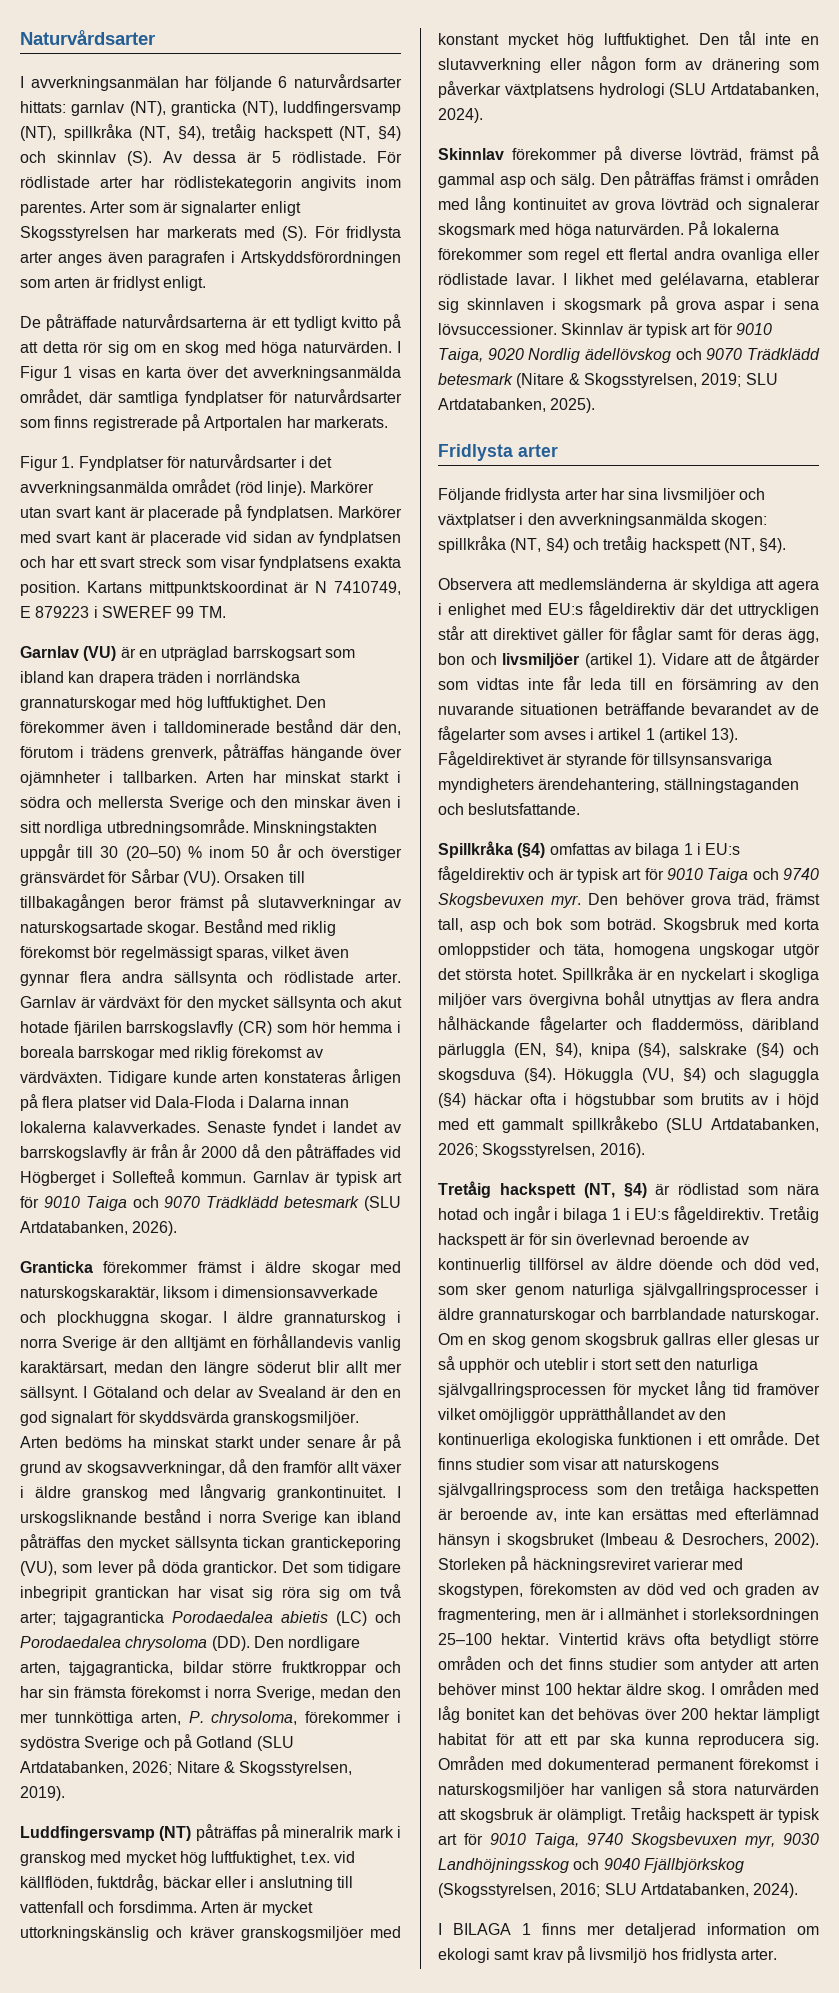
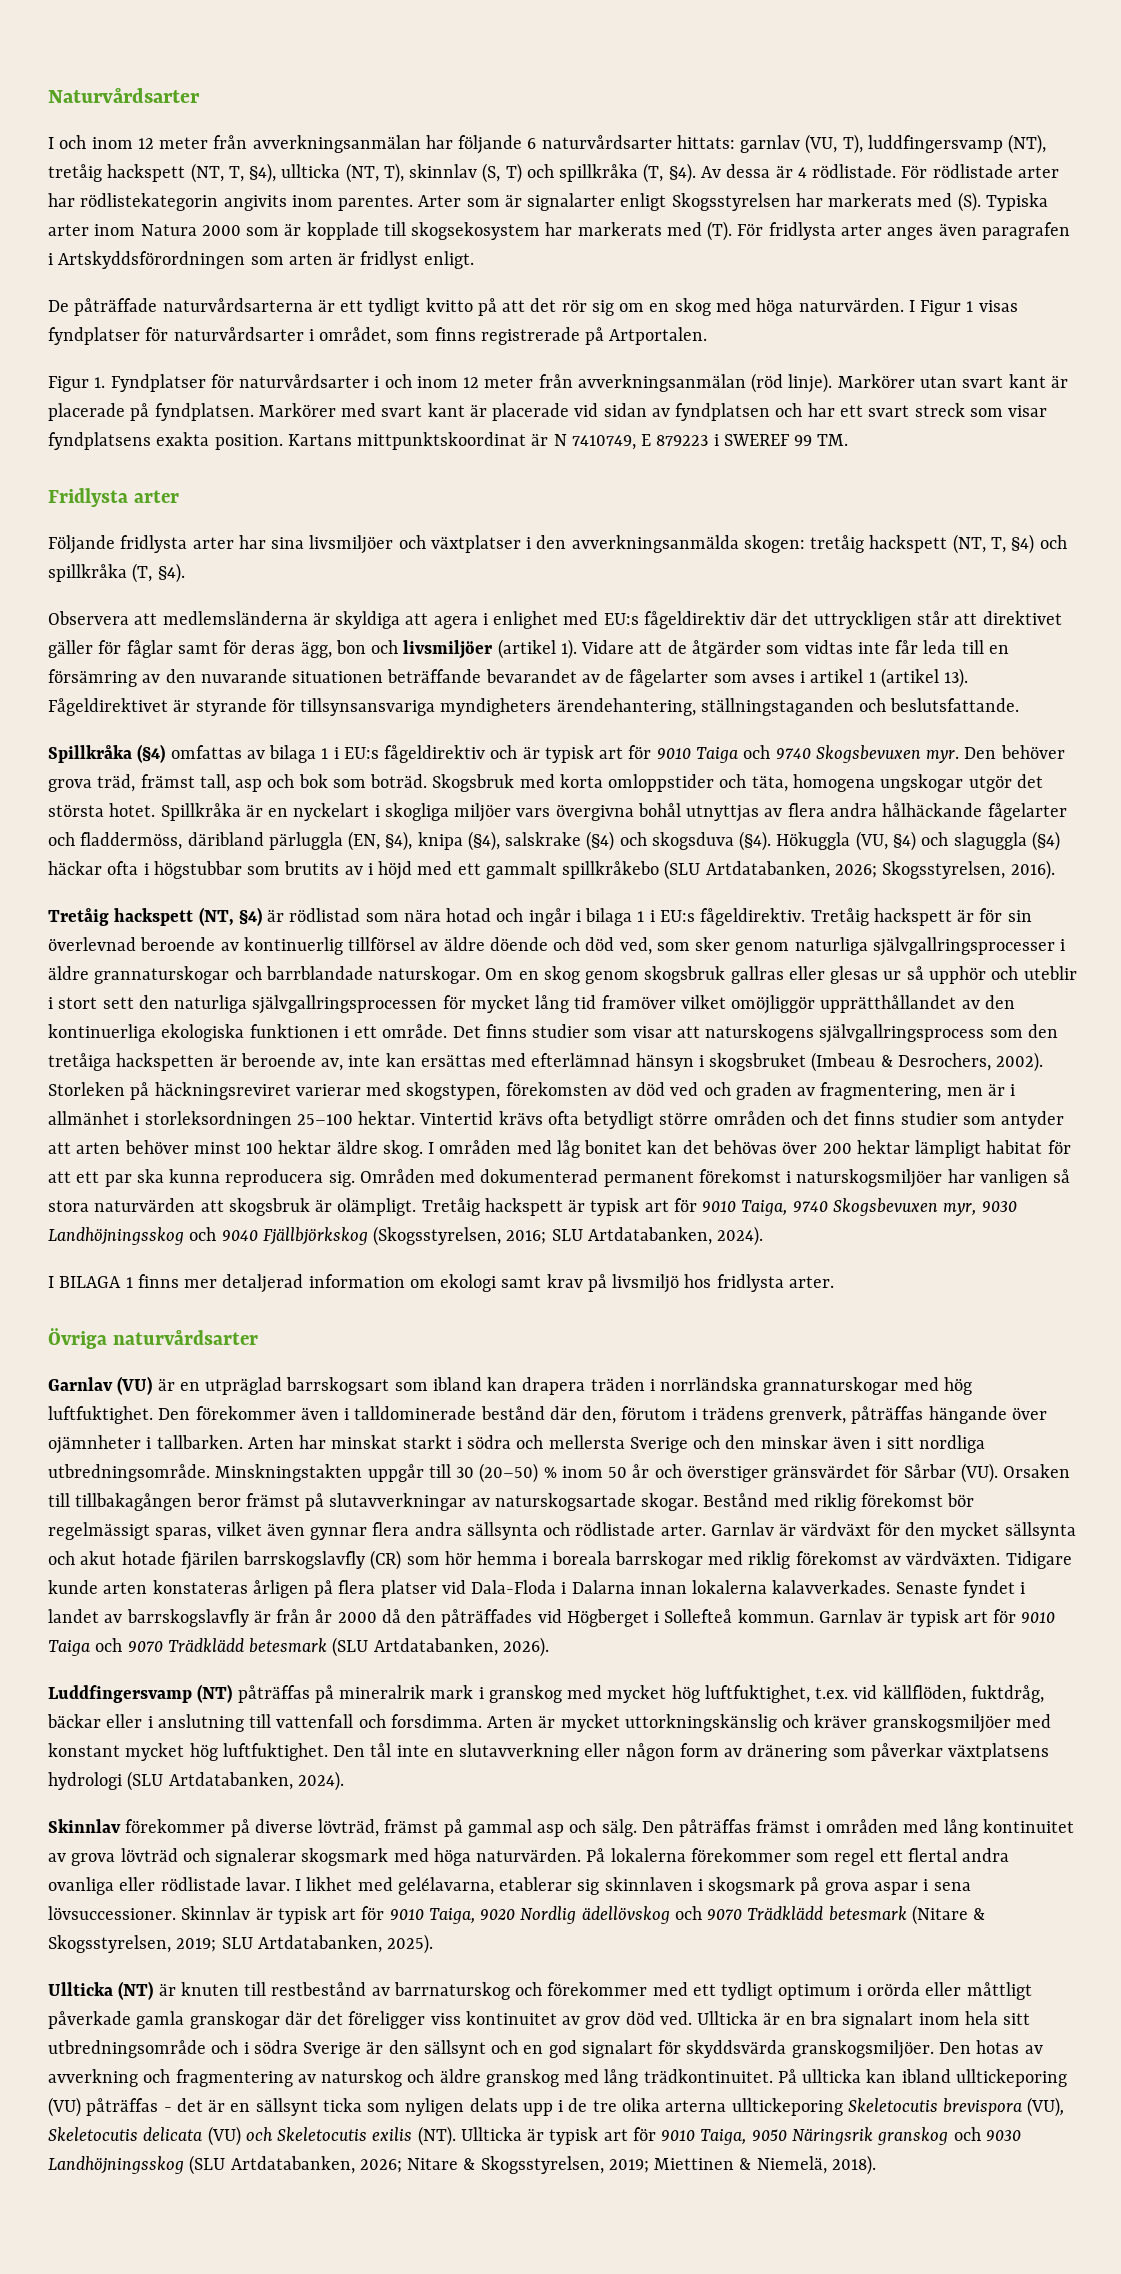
(24, 82) none -> [59,135,248,149] och inom 12 meter från
[129,101,402,116] [20,124,401,141] [20,151,152,166] (NT), granticka (NT), luddfingersvamp (NT), spillkråka (NT, §4), tretåig hackspett (NT, §4) och skinnlav (S). -> [805,134,1047,154] [48,163,696,183] (VU, T), luddfingersvamp (NT), tretåig hackspett (NT, T, §4), ullticka (NT, T), skinnlav (S, T) och spillkråka (T, §4).
[272,151,281,163] 5 -> [797,167,807,178] 4
(308, 233) none -> [985,193,1048,211] [48,221,733,241] Typiska arter inom Natura 2000 som är kopplade till skogsekosystem har markerats med (T).
[42,341,78,353] detta -> [530,298,557,312] det
[121,366,401,381] [20,389,179,406] en karta över det avverkningsanmälda området, där samtliga -> (1018, 306) none
(402, 396) none -> [308,327,392,345] i området,
[204,416,388,431] Artportalen har markerats. -> [609,327,708,345] Artportalen.
[308,456,332,468] [20,479,232,496] det avverkningsanmälda området -> [384,374,746,392] och inom 12 meter från avverkningsanmälan
[20,646,355,661] [20,671,300,686] [20,696,327,711] [20,719,401,735] [20,744,402,761] [20,771,401,786] [20,796,401,811] [20,819,377,836] [20,844,403,861] [20,869,305,886] [20,894,401,911] [20,919,337,936] [20,946,349,961] [20,971,401,986] [20,996,402,1011] [20,1021,402,1036] [20,1046,323,1061] [20,1069,401,1086] [20,1094,350,1111] [20,1121,401,1136] [20,1144,401,1161] [20,1169,402,1186] [20,1196,401,1211] [20,1221,178,1236] [20,1261,401,1276] [20,1286,378,1301] [20,1311,401,1326] [20,1334,401,1351] [20,1361,403,1376] [20,1386,401,1401] [20,1411,360,1426] [20,1434,401,1451] [20,1459,402,1476] [20,1484,401,1501] [20,1509,401,1526] [20,1534,401,1551] [20,1559,401,1576] [20,1584,401,1601] [20,1611,401,1626] [20,1636,361,1651] [20,1661,402,1676] [20,1686,401,1701] [20,1711,401,1726] [20,1734,294,1751] [20,1761,353,1776] [20,1786,65,1801] [20,1824,401,1841] [20,1851,355,1866] [20,1874,353,1891] [20,1901,313,1916] [20,1926,401,1941] [438,31,819,48] [438,56,819,73] [438,81,819,98] [438,108,483,123] [438,146,819,163] [438,171,819,188] [438,196,820,213] [438,221,779,238] [438,248,820,263] [438,272,820,288] [438,296,819,313] [438,323,772,338] [438,348,821,363] [438,373,778,388] [438,398,596,413] // Garnlav (VU) är en utpräglad barrskogsart som ibland kan drapera träden i norrländska grannaturskogar med hög luftfuktighet. Den förekommer även i talldominerade bestånd där den, förutom i trädens grenverk, påträffas hängande över ojämnheter i tallbarken. Arten har minskat starkt i södra och mellersta Sverige och den minskar även i sitt nordliga utbredningsområde. Minskningstakten uppgår till 30 (20–50) % inom 50 år och överstiger gränsvärdet för Sårbar (VU). Orsaken till tillbakagången beror främst på slutavverkningar av naturskogsartade skogar. Bestånd med riklig förekomst bör regelmässigt sparas, vilket även gynnar flera andra sällsynta och rödlistade arter. Garnlav är värdväxt för den mycket sällsynta och akut hotade fjärilen barrskogslavfly (CR) som hör hemma i boreala barrskogar med riklig förekomst av värdväxten. Tidigare kunde arten konstateras årligen på flera platser vid Dala-Floda i Dalarna innan lokalerna kalavverkades. Senaste fyndet i landet av barrskogslavfly är från år 2000 då den påträffades vid Högberget i Sollefteå kommun. Garnlav är typisk art för 9010 Taiga och 9070 Trädklädd betesmark (SLU Artdatabanken, 2026). // Granticka förekommer främst i äldre skogar med naturskogskaraktär, liksom i dimensionsavverkade och plockhuggna skogar. I äldre grannaturskog i norra Sverige är den alltjämt en förhållandevis vanlig karaktärsart, medan den längre söderut blir allt mer sällsynt. I Götaland och delar av Svealand är den en god signalart för skyddsvärda granskogsmiljöer. Arten bedöms ha minskat starkt under senare år på grund av skogsavverkningar, då den framför allt växer i äldre granskog med långvarig grankontinuitet. I urskogsliknande bestånd i norra Sverige kan ibland påträffas den mycket sällsynta tickan grantickeporing (VU), som lever på döda grantickor. Det som tidigare inbegripit grantickan har visat sig röra sig om två arter; tajgagranticka Porodaedalea abietis (LC) och Porodaedalea chrysoloma (DD). Den nordligare arten, tajgagranticka, bildar större fruktkroppar och har sin främsta förekomst i norra Sverige, medan den mer tunnköttiga arten, P. chrysoloma, förekommer i sydöstra Sverige och på Gotland (SLU Artdatabanken, 2026; Nitare & Skogsstyrelsen, 2019). // Luddfingersvamp (NT) påträffas på mineralrik mark i granskog med mycket hög luftfuktighet, t.ex. vid källflöden, fuktdråg, bäckar eller i anslutning till vattenfall och forsdimma. Arten är mycket uttorkningskänslig och kräver granskogsmiljöer med konstant mycket hög luftfuktighet. Den tål inte en slutavverkning eller någon form av dränering som påverkar växtplatsens hydrologi (SLU Artdatabanken, 2024). // Skinnlav förekommer på diverse lövträd, främst på gammal asp och sälg. Den påträffas främst i områden med lång kontinuitet av grova lövträd och signalerar skogsmark med höga naturvärden. På lokalerna förekommer som regel ett flertal andra ovanliga eller rödlistade lavar. I likhet med gelélavarna, etablerar sig skinnlaven i skogsmark på grova aspar i sena lövsuccessioner. Skinnlav är typisk art för 9010 Taiga, 9020 Nordlig ädellövskog och 9070 Trädklädd betesmark (Nitare & Skogsstyrelsen, 2019; SLU Artdatabanken, 2025). -> (849, 440) none
[438,536,755,553] spillkråka (NT, §4) och tretåig hackspett (NT, -> [810,534,1067,554] [48,563,153,583] tretåig hackspett (NT, T, §4) och spillkråka (T,
(778, 1954) none -> [48,1328,258,1349] [48,1376,972,1395] [48,1406,1047,1424] [48,1435,985,1454] [48,1463,1071,1483] [48,1493,975,1511] [48,1522,1076,1540] [48,1550,1072,1570] [48,1580,1026,1598] [48,1609,1056,1627] [48,1637,549,1657] [48,1684,1044,1703] [47,1714,1051,1733] [48,1743,1050,1761] [48,1771,344,1791] [48,1819,1074,1837] [48,1848,1010,1866] [48,1877,971,1895] [48,1905,986,1925] [48,1934,434,1954] [48,1981,1032,2000] [48,2011,1031,2029] [48,2040,1043,2059] [48,2069,1067,2087] [48,2097,1065,2117] [48,2126,1021,2146] [48,2155,876,2175] // Övriga naturvårdsarter // Garnlav (VU) är en utpräglad barrskogsart som ibland kan drapera träden i norrländska grannaturskogar med hög luftfuktighet. Den förekommer även i talldominerade bestånd där den, förutom i trädens grenverk, påträffas hängande över ojämnheter i tallbarken. Arten har minskat starkt i södra och mellersta Sverige och den minskar även i sitt nordliga utbredningsområde. Minskningstakten uppgår till 30 (20–50) % inom 50 år och överstiger gränsvärdet för Sårbar (VU). Orsaken till tillbakagången beror främst på slutavverkningar av naturskogsartade skogar. Bestånd med riklig förekomst bör regelmässigt sparas, vilket även gynnar flera andra sällsynta och rödlistade arter. Garnlav är värdväxt för den mycket sällsynta och akut hotade fjärilen barrskogslavfly (CR) som hör hemma i boreala barrskogar med riklig förekomst av värdväxten. Tidigare kunde arten konstateras årligen på flera platser vid Dala-Floda i Dalarna innan lokalerna kalavverkades. Senaste fyndet i landet av barrskogslavfly är från år 2000 då den påträffades vid Högberget i Sollefteå kommun. Garnlav är typisk art för 9010 Taiga och 9070 Trädklädd betesmark (SLU Artdatabanken, 2026). // Luddfingersvamp (NT) påträffas på mineralrik mark i granskog med mycket hög luftfuktighet, t.ex. vid källflöden, fuktdråg, bäckar eller i anslutning till vattenfall och forsdimma. Arten är mycket uttorkningskänslig och kräver granskogsmiljöer med konstant mycket hög luftfuktighet. Den tål inte en slutavverkning eller någon form av dränering som påverkar växtplatsens hydrologi (SLU Artdatabanken, 2024). // Skinnlav förekommer på diverse lövträd, främst på gammal asp och sälg. Den påträffas främst i områden med lång kontinuitet av grova lövträd och signalerar skogsmark med höga naturvärden. På lokalerna förekommer som regel ett flertal andra ovanliga eller rödlistade lavar. I likhet med gelélavarna, etablerar sig skinnlaven i skogsmark på grova aspar i sena lövsuccessioner. Skinnlav är typisk art för 9010 Taiga, 9020 Nordlig ädellövskog och 9070 Trädklädd betesmark (Nitare & Skogsstyrelsen, 2019; SLU Artdatabanken, 2025). // Ullticka (NT) är knuten till restbestånd av barrnaturskog och förekommer med ett tydligt optimum i orörda eller måttligt påverkade gamla granskogar där det föreligger viss kontinuitet av grov död ved. Ullticka är en bra signalart inom hela sitt utbredningsområde och i södra Sverige är den sällsynt och en god signalart för skyddsvärda granskogsmiljöer. Den hotas av avverkning och fragmentering av naturskog och äldre granskog med lång trädkontinuitet. På ullticka kan ibland ulltickeporing (VU) påträffas - det är en sällsynt ticka som nyligen delats upp i de tre olika arterna ulltickeporing Skeletocutis brevispora (VU), Skeletocutis delicata (VU) och Skeletocutis exilis (NT). Ullticka är typisk art för 9010 Taiga, 9050 Näringsrik granskog och 9030 Landhöjningsskog (SLU Artdatabanken, 2026; Nitare & Skogsstyrelsen, 2019; Miettinen & Niemelä, 2018).

